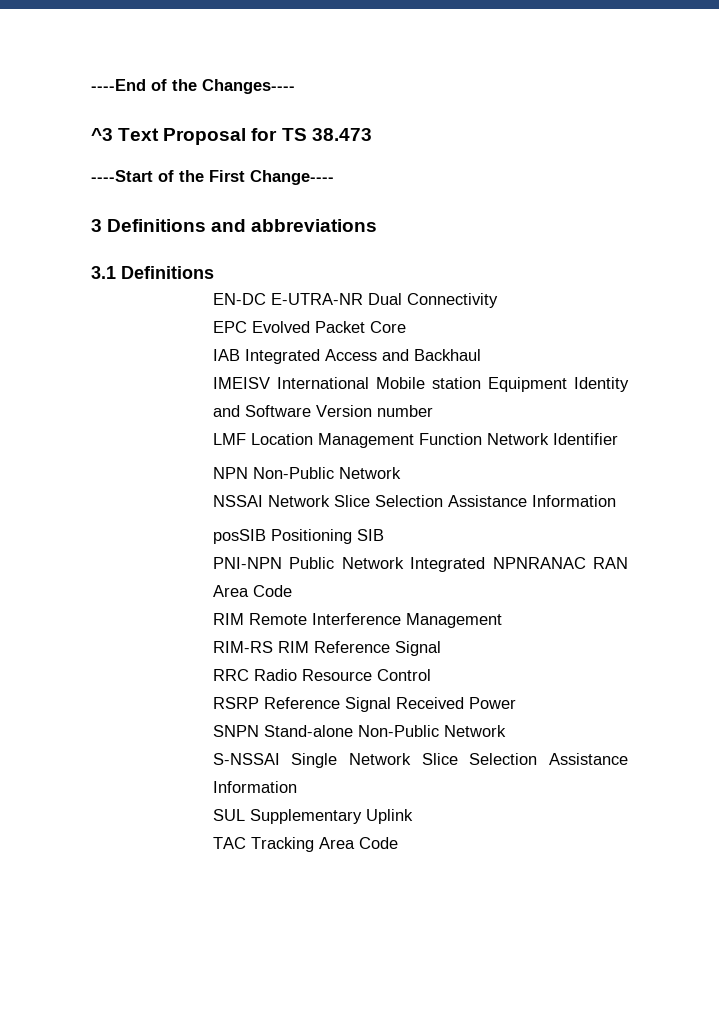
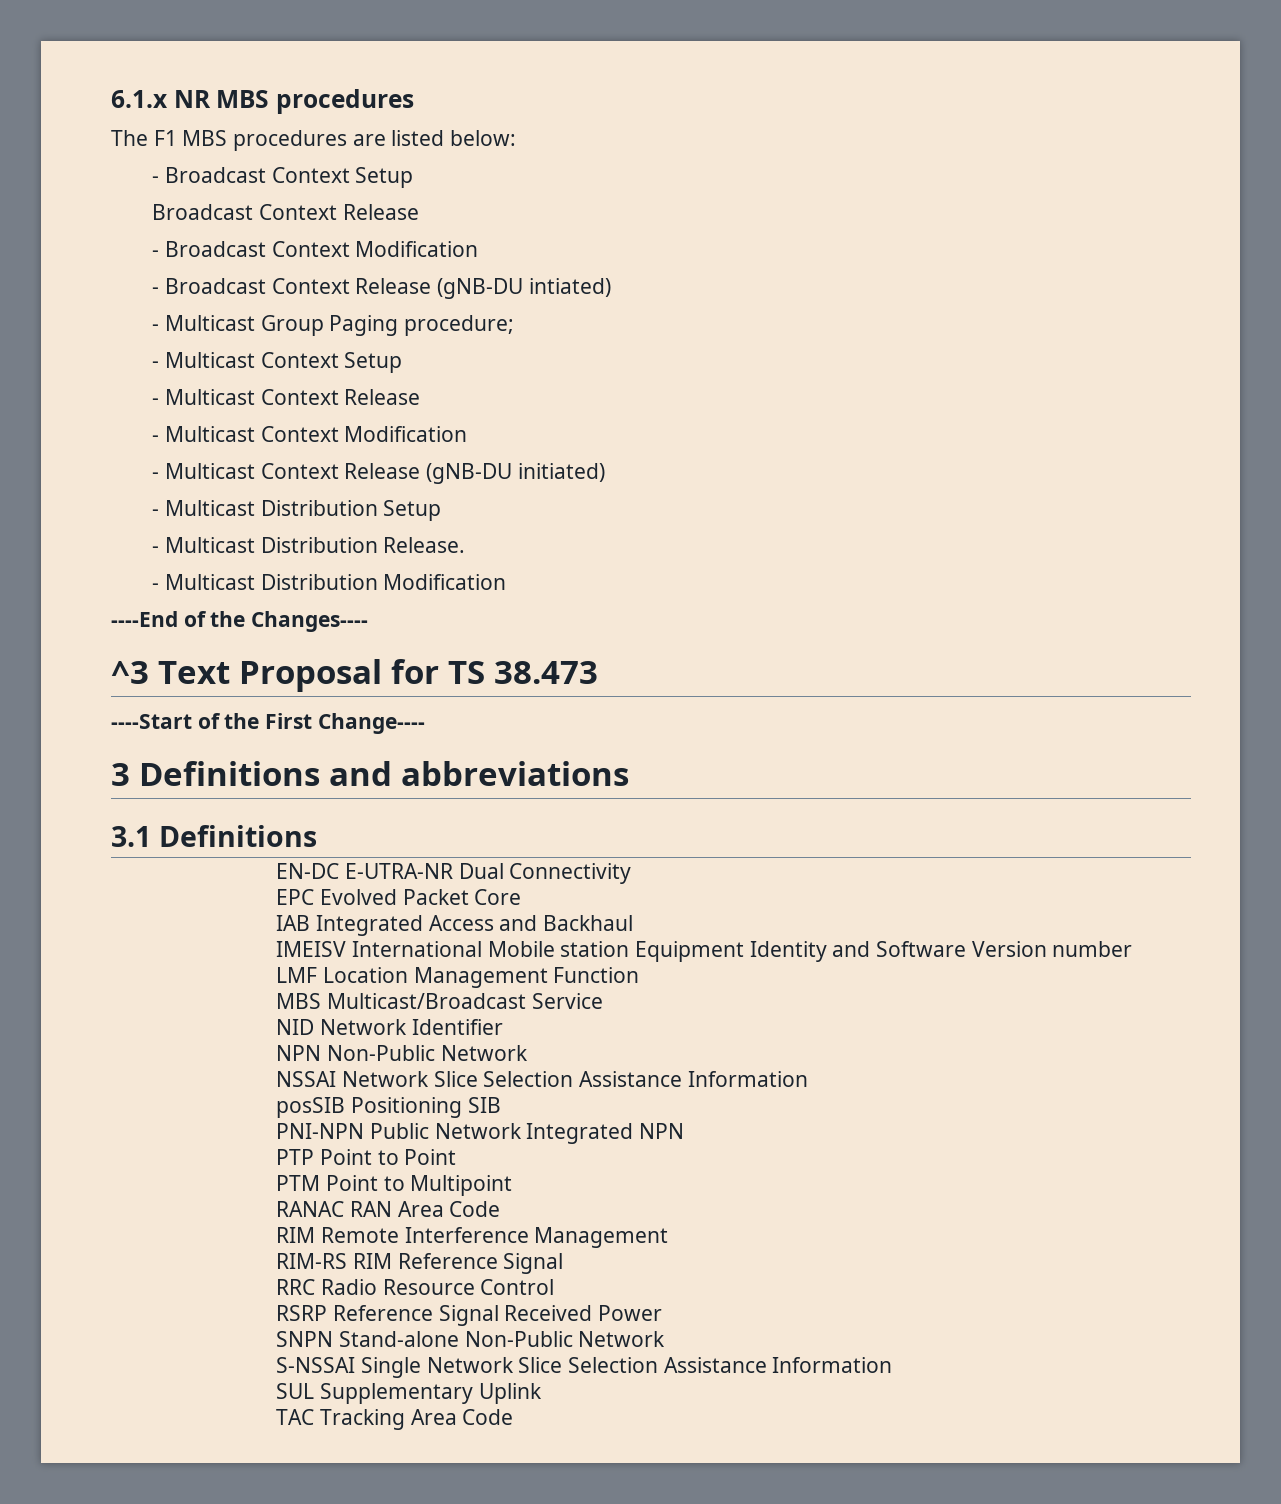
(91, 85) none -> [111,89,414,114] [111,130,517,151] [152,167,414,188] [152,204,419,220] [152,241,479,257] [152,278,611,299] [152,315,514,336] [152,352,403,373] [152,389,421,405] [152,426,468,442] [152,463,605,484] [152,500,442,521] [152,537,466,553] [152,574,507,590] 6.1.x NR MBS procedures // The F1 MBS procedures are listed below: // - Broadcast Context Setup // Broadcast Context Release // - Broadcast Context Modification // - Broadcast Context Release (gNB-DU intiated) // - Multicast Group Paging procedure; // - Multicast Context Setup // - Multicast Context Release // - Multicast Context Modification // - Multicast Context Release (gNB-DU initiated) // - Multicast Distribution Setup // - Multicast Distribution Release. // - Multicast Distribution Modification //
(482, 439) none -> [276,993,603,1009] [276,1019,315,1035] // MBS Multicast/Broadcast Service // NID
[492,557,586,569] NPNRANAC -> [638,1123,684,1139] [276,1149,457,1165] [276,1175,513,1196] [276,1201,345,1217] NPN // PTP Point to Point // PTM Point to Multipoint // RANAC

